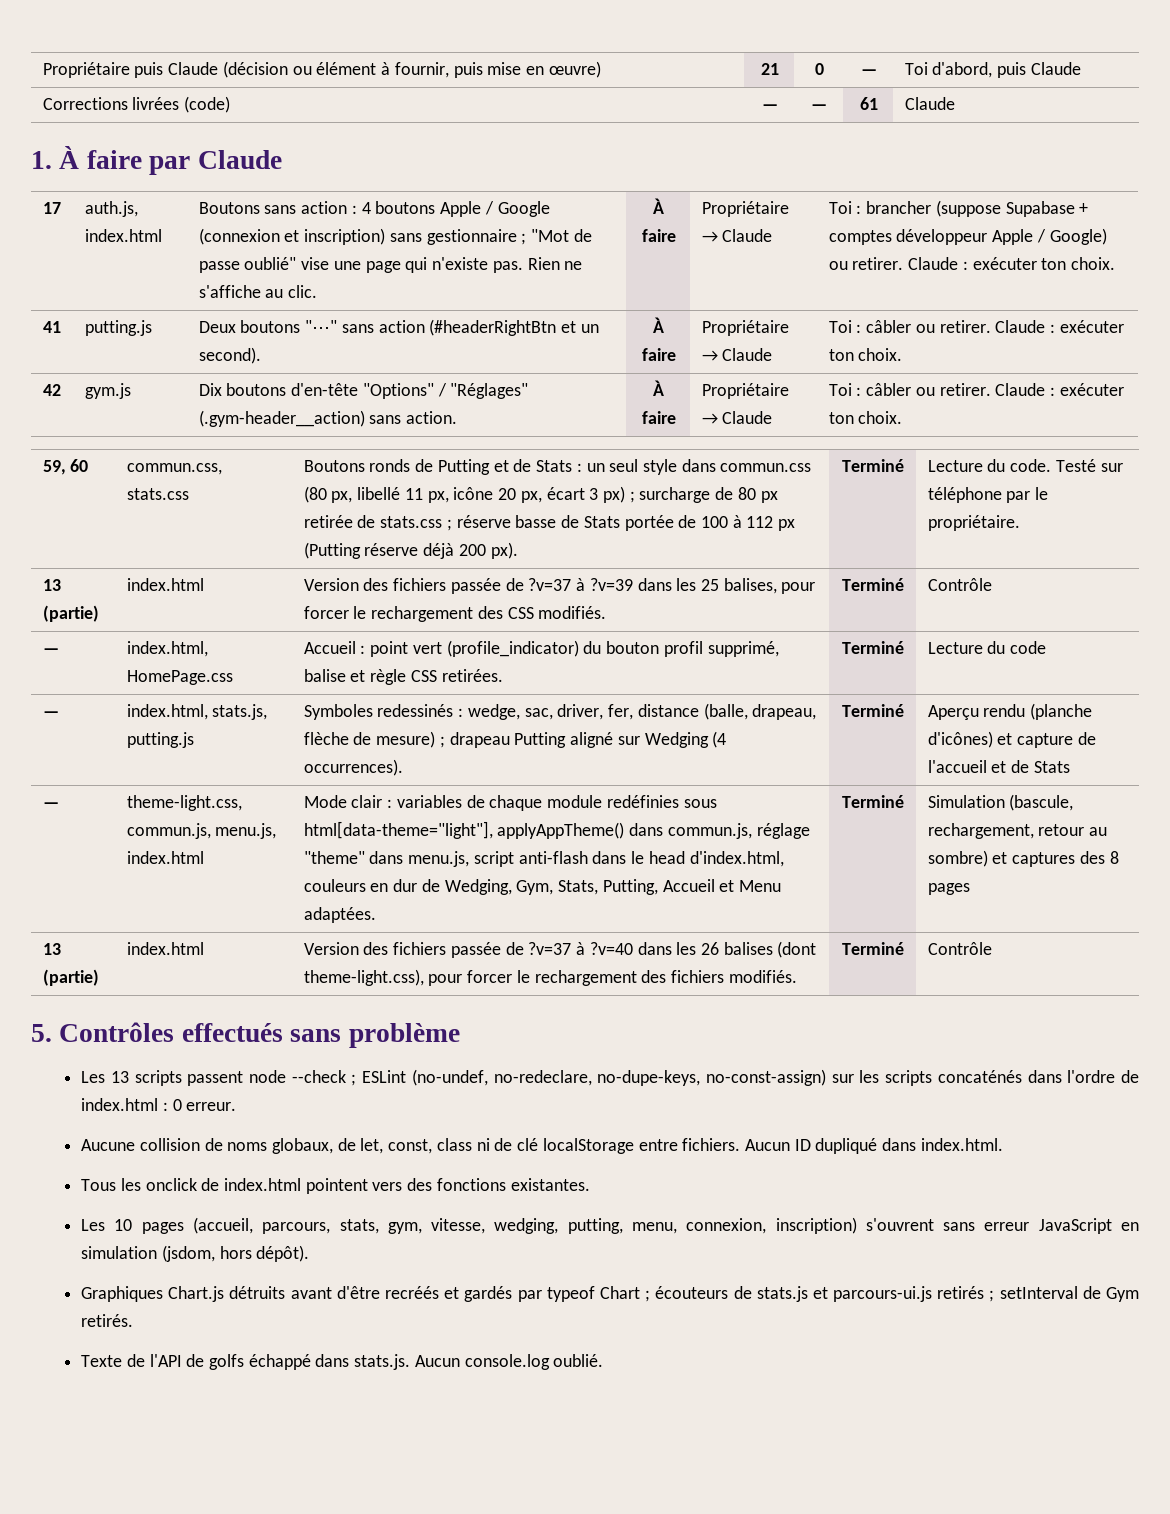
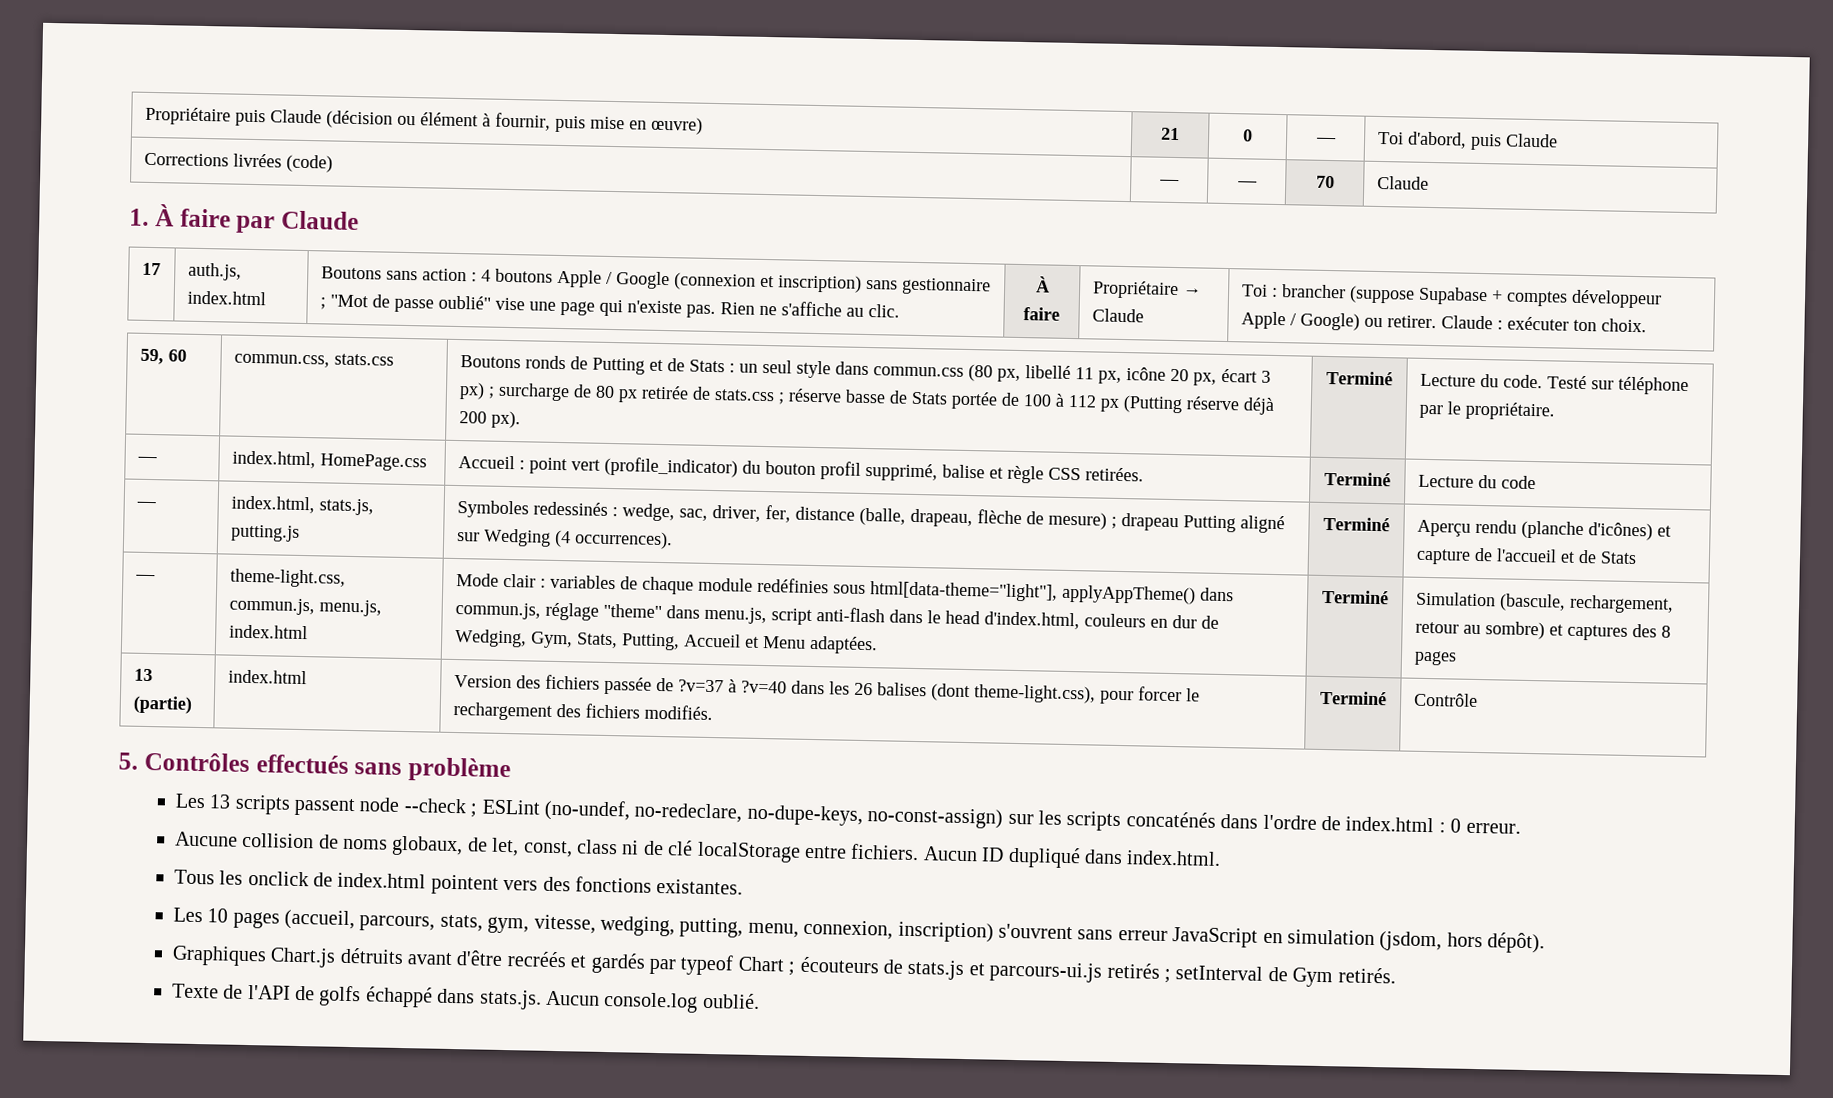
[859,97,878,110] 61 -> [1315,175,1335,189] 70
[42,321,61,333] [84,320,152,336] [198,319,599,336] [198,347,261,364] [653,317,664,333] [641,348,676,361] [701,320,789,336] [701,348,773,361] [828,320,1124,333] [828,348,903,361] [42,384,61,396] [84,383,131,399] [198,383,529,399] [198,410,458,427] [653,380,664,396] [641,411,676,424] [701,383,789,399] [701,411,773,424] [828,383,1124,396] [828,411,903,424] // 41 | putting.js | Deux boutons "⋯" sans action (#headerRightBtn et un second). | À faire | Propriétaire → Claude | Toi : câbler ou retirer. Claude : exécuter ton choix. // 42 | gym.js | Dix boutons d'en-tête "Options" / "Réglages" (.gym-header__action) sans action. | À faire | Propriétaire → Claude | Toi : câbler ou retirer. Claude : exécuter ton choix. -> (1647, 325) none
[42,579,61,591] [42,605,99,622] [126,578,204,591] [303,578,816,594] [303,606,607,622] [842,578,904,591] [927,578,992,591] // 13 (partie) | index.html | Version des fichiers passée de ?v=37 à ?v=39 dans les 25 balises, pour forcer le rechargement des CSS modifiés. | Terminé | Contrôle -> (1555, 411) none

